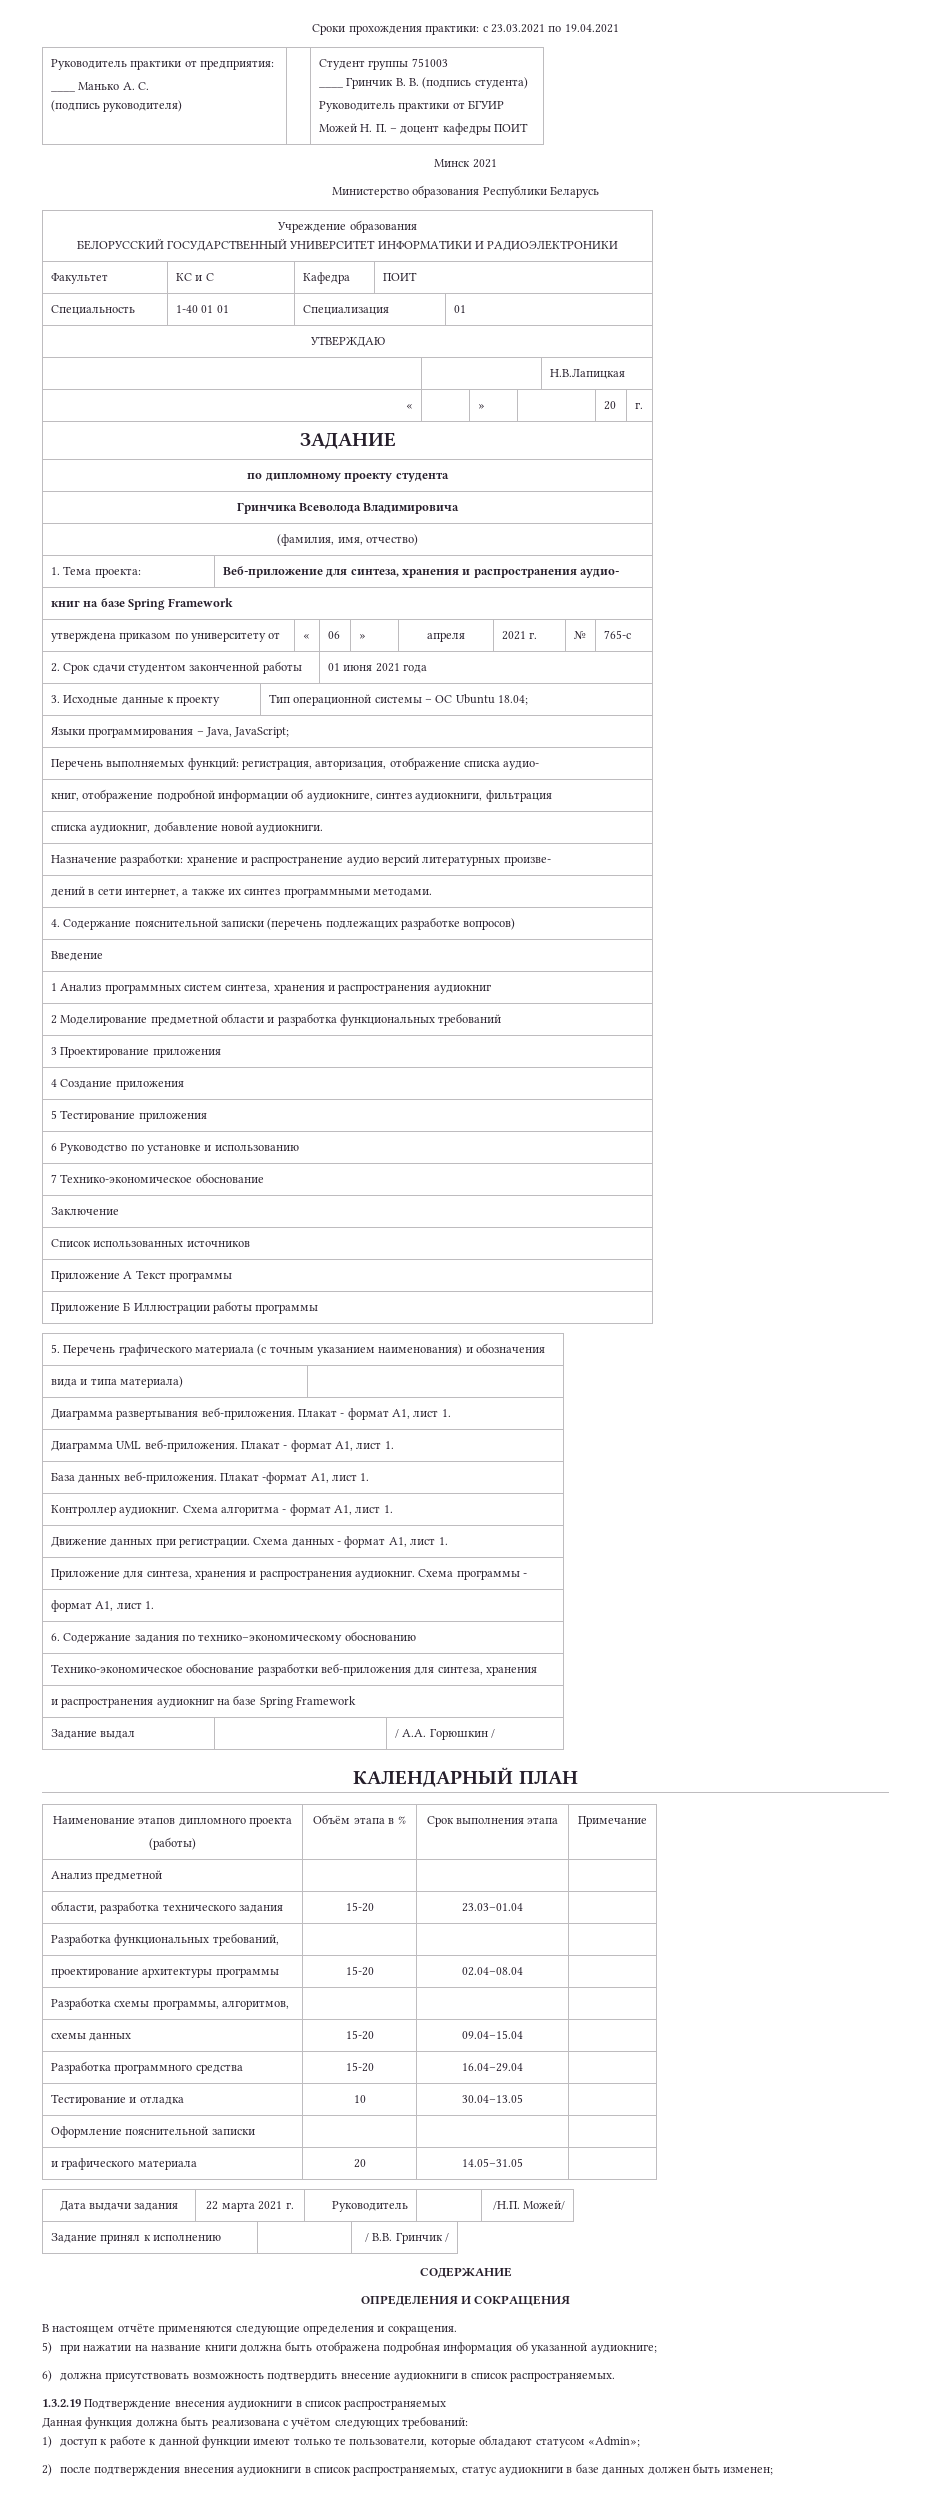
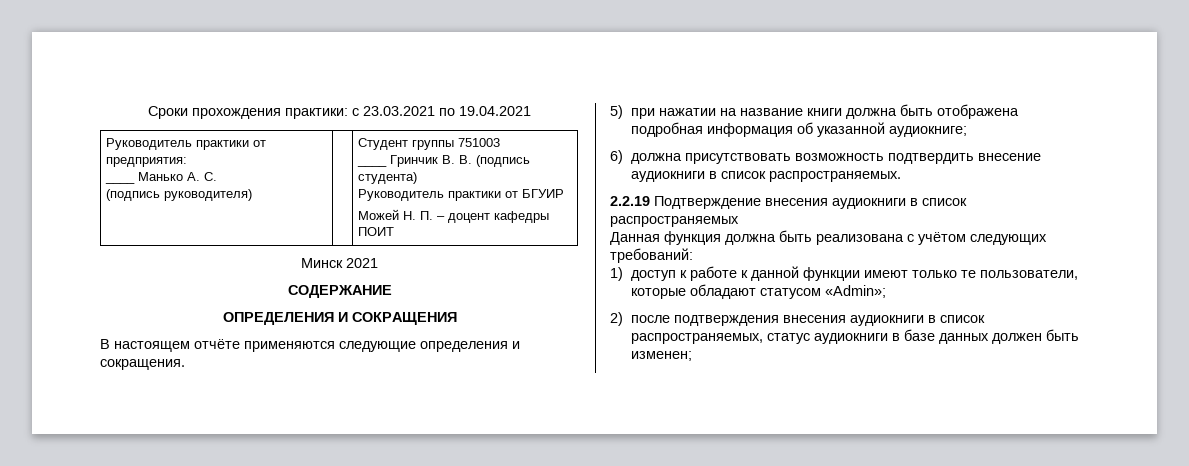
[331,185,600,198] [277,220,417,233] [76,239,619,251] [50,273,108,284] [175,273,214,281] [302,272,350,284] [382,272,417,281] [50,305,135,315] [175,305,229,313] [302,305,389,315] [453,305,466,313] [309,336,385,347] [549,368,625,379] [406,403,414,409] [477,403,485,409] [603,401,616,410] [634,402,643,409] [299,432,396,449] [247,472,449,482] [236,502,460,514] [277,534,418,546] [50,566,141,578] [222,566,620,578] [50,598,234,610] [50,632,281,642] [302,633,310,639] [327,631,340,639] [358,633,366,639] [427,632,465,642] [501,631,538,640] [573,631,586,640] [603,630,631,639] [50,661,302,674] [327,663,427,673] [50,695,221,706] [268,694,529,706] [50,727,290,738] [50,757,540,770] [50,789,552,802] [50,821,324,834] [50,853,551,866] [50,886,433,898] [50,917,516,930] [50,951,103,961] [50,983,491,994] [50,1013,502,1026] [50,1047,221,1058] [50,1079,184,1090] [50,1110,207,1122] [50,1143,299,1154] [50,1173,264,1183] [50,1207,119,1215] [50,1239,250,1247] [50,1270,232,1282] [50,1301,319,1314] [50,1343,546,1356] [50,1376,183,1388] [50,1407,451,1420] [50,1439,394,1452] [50,1471,370,1484] [50,1504,393,1516] [50,1536,448,1548] [50,1569,528,1580] [50,1600,154,1612] [50,1631,416,1644] [50,1663,538,1676] [50,1695,357,1708] [50,1729,136,1739] [394,1729,495,1740] [353,1767,578,1787] [52,1816,293,1827] [149,1837,196,1850] [313,1814,406,1824] [426,1816,559,1827] [578,1816,647,1827] [50,1870,163,1882] [50,1901,283,1914] [345,1902,374,1912] [462,1903,523,1912] [50,1933,279,1946] [50,1968,279,1978] [345,1966,374,1976] [462,1967,523,1976] [50,1997,289,2010] [50,2033,132,2041] [345,2030,374,2040] [462,2030,523,2039] [50,2061,243,2074] [345,2062,374,2072] [462,2063,523,2072] [50,2094,184,2106] [353,2095,366,2103] [462,2094,523,2103] [50,2126,255,2138] [50,2158,197,2170] [353,2159,366,2168] [462,2158,523,2167] [59,2200,179,2211] [206,2201,294,2212] [332,2201,409,2212] [492,2200,566,2210] [50,2233,221,2244] [365,2233,450,2244] // Министерство образования Республики Беларусь // Учреждение образования // БЕЛОРУССКИЙ ГОСУДАРСТВЕННЫЙ УНИВЕРСИТЕТ ИНФОРМАТИКИ И РАДИОЭЛЕКТРОНИКИ // Факультет | КС и С | Кафедра | ПОИТ // Специальность | 1-40 01 01 | Специализация | 01 // УТВЕРЖДАЮ // | | Н.В.Лапицкая // « | | » | | 20 | г. // ЗАДАНИЕ // по дипломному проекту студента // Гринчика Всеволода Владимировича // (фамилия, имя, отчество) // 1. Тема проекта: | Веб-приложение для синтеза, хранения и распространения аудио- // книг на базе Spring Framework // утверждена приказом по университету от | « | 06 | » | апреля | 2021 г. | № | 765-c // 2. Срок сдачи студентом законченной работы | 01 июня 2021 года // 3. Исходные данные к проекту | Тип операционной системы – ОС Ubuntu 18.04; // Языки программирования – Java, JavaScript; // Перечень выполняемых функций: регистрация, авторизация, отображение списка аудио- // книг, отображение подробной информации об аудиокниге, синтез аудиокниги, фильтрация // списка аудиокниг, добавление новой аудиокниги. // Назначение разработки: хранение и распространение аудио версий литературных произве- // дений в сети интернет, а также их синтез программными методами. // 4. Содержание пояснительной записки (перечень подлежащих разработке вопросов) // Введение // 1 Анализ программных систем синтеза, хранения и распространения аудиокниг // 2 Моделирование предметной области и разработка функциональных требований // 3 Проектирование приложения // 4 Создание приложения // 5 Тестирование приложения // 6 Руководство по установке и использованию // 7 Технико-экономическое обоснование // Заключение // Список использованных источников // Приложение А Текст программы // Приложение Б Иллюстрации работы программы // 5. Перечень графического материала (с точным указанием наименования) и обозначения // вида и типа материала) | // Диаграмма развертывания веб-приложения. Плакат - формат А1, лист 1. // Диаграмма UML веб-приложения. Плакат - формат А1, лист 1. // База данных веб-приложения. Плакат -формат А1, лист 1. // Контроллер аудиокниг. Схема алгоритма - формат А1, лист 1. // Движение данных при регистрации. Схема данных - формат А1, лист 1. // Приложение для синтеза, хранения и распространения аудиокниг. Схема программы - // формат А1, лист 1. // 6. Содержание задания по технико–экономическому обоснованию // Технико-экономическое обоснование разработки веб-приложения для синтеза, хранения // и распространения аудиокниг на базе Spring Framework // Задание выдал | | / А.А. Горюшкин / // КАЛЕНДАРНЫЙ ПЛАН // Наименование этапов дипломного проекта // (работы) | Объём этапа в % | Срок выполнения этапа | Примечание // Анализ предметной | | | // области, разработка технического задания | 15-20 | 23.03–01.04 | // Разработка функциональных требований, | | | // проектирование архитектуры программы | 15-20 | 02.04–08.04 | // Разработка схемы программы, алгоритмов, | | | // схемы данных | 15-20 | 09.04–15.04 | // Разработка программного средства | 15-20 | 16.04–29.04 | // Тестирование и отладка | 10 | 30.04–13.05 | // Оформление пояснительной записки | | | // и графического материала | 20 | 14.05–31.05 | // Дата выдачи задания | 22 марта 2021 г. | Руководитель | | /Н.П. Можей/ // Задание принял к исполнению | | / В.В. Гринчик / -> (378, 263) none
[42,2399,81,2407] 1.3.2.19 -> [610,196,650,206] 2.2.19

